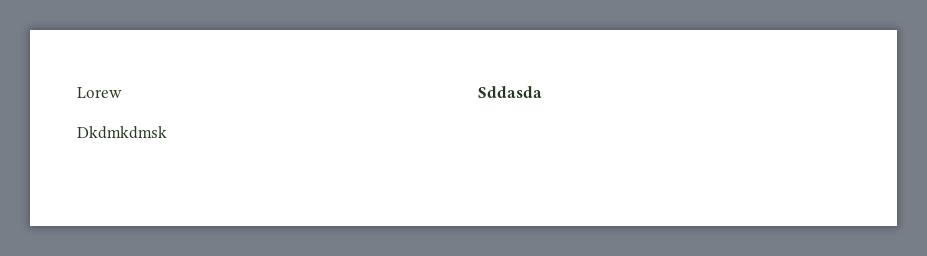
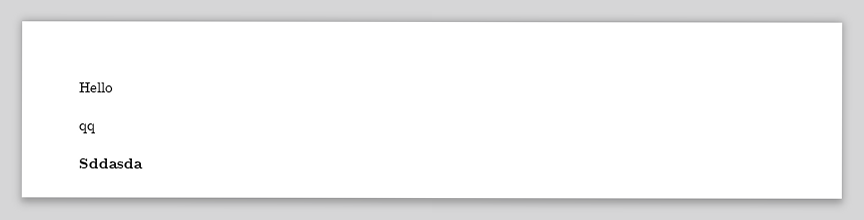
[77,87,122,98] [77,126,167,139] Lorew // Dkdmkdmsk -> [79,82,114,93] [78,123,95,134] Hello // qq

